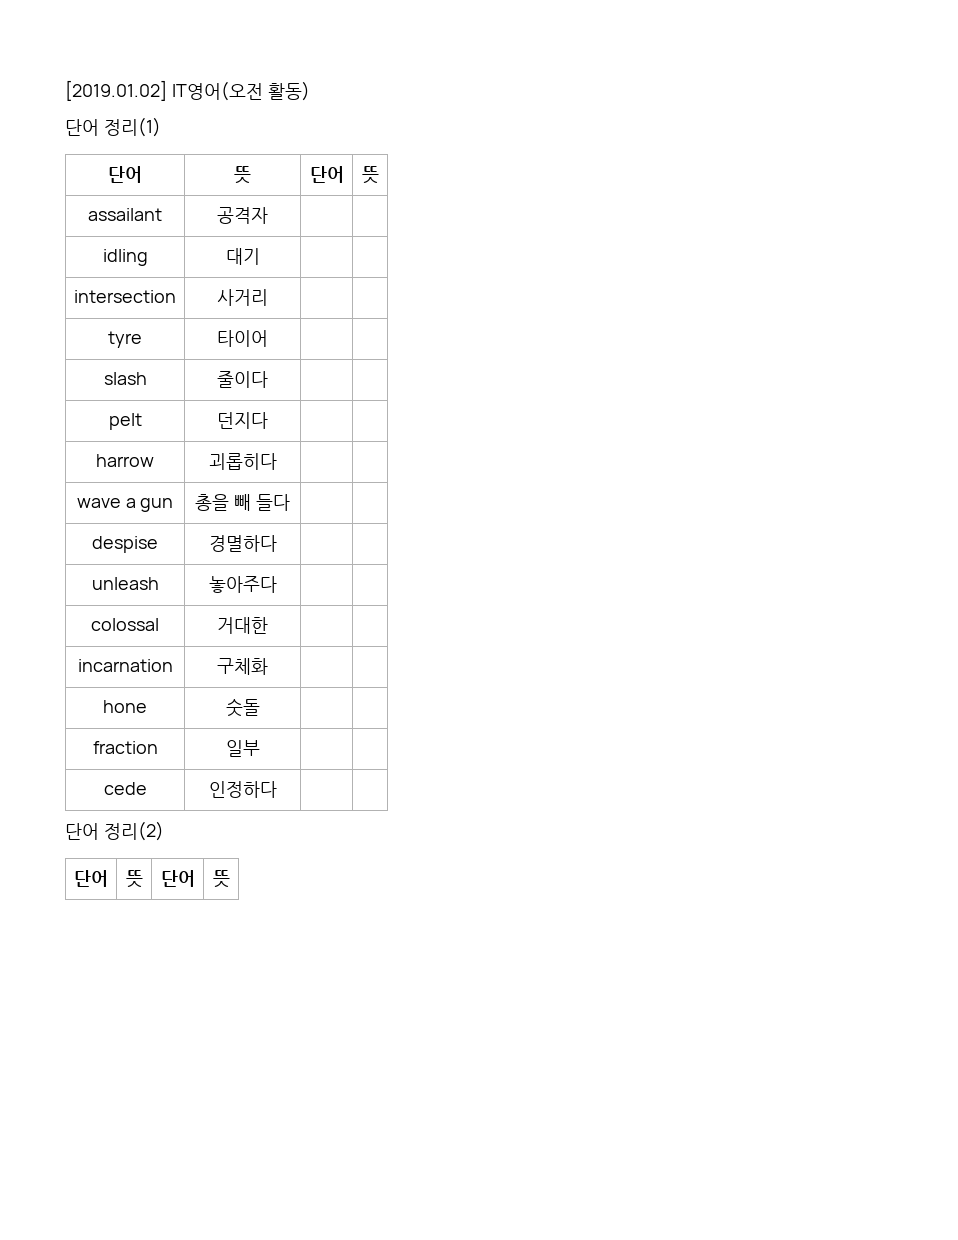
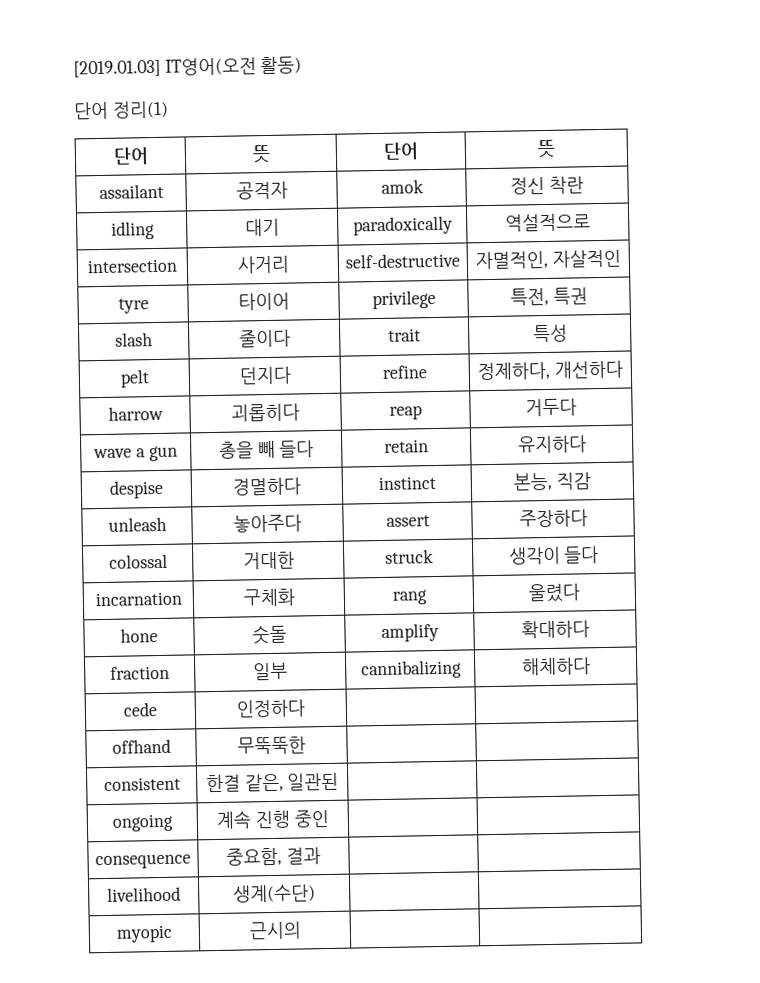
[65,80,167,101] [2019.01.02] -> [73,59,161,78] [2019.01.03]
(268, 215) | -> [380,179,424,194] [510,176,584,195] amok | 정신 착란
(260, 256) | -> [352,215,453,236] [505,213,591,232] paradoxically | 역설적으로
(268, 297) | -> [345,252,460,269] [475,249,621,270] self-destructive | 자멸적인, 자살적인
(268, 338) | -> [371,289,436,310] [510,287,588,306] privilege | 특전, 특권
(268, 379) | -> [388,328,421,342] [532,324,568,343] trait | 특성
(268, 420) | -> [382,365,427,379] [477,360,623,381] refine | 정제하다, 개선하다
(277, 461) | -> [389,405,422,420] [525,398,577,417] reap | 거두다
(290, 502) | -> [384,439,429,453] [517,435,587,454] retain | 유지하다
(277, 543) | -> [377,475,436,491] [513,472,591,491] instinct | 본능, 직감
(277, 584) | -> [385,515,430,527] [518,509,588,528] assert | 주장하다
(268, 625) | -> [384,549,434,564] [508,546,600,565] struck | 생각이 들다
(268, 666) | -> [391,589,428,605] [528,583,581,603] rang | 울렸다
(260, 707) | -> [380,622,439,643] [520,620,590,639] amplify | 확대하다
(260, 748) | -> [360,659,462,680] [521,657,591,676] cannibalizing | 해체하다
[65,821,164,841] [74,870,108,887] [125,870,143,888] [160,870,195,887] [212,870,230,888] // 단어 정리(2) // 단어 | 뜻 | 단어 | 뜻 -> [111,738,171,754] [237,736,306,755] [103,776,181,792] [205,772,340,793] [112,813,174,832] [216,809,330,829] [95,853,191,870] [226,847,321,866] [107,886,181,902] [233,884,316,903] [116,924,173,943] [248,921,302,940] // offhand | 무뚝뚝한 | | // consistent | 한결 같은, 일관된 | | // ongoing | 계속 진행 중인 | | // consequence | 중요함, 결과 | | // livelihood | 생계(수단) | | // myopic | 근시의 | |

